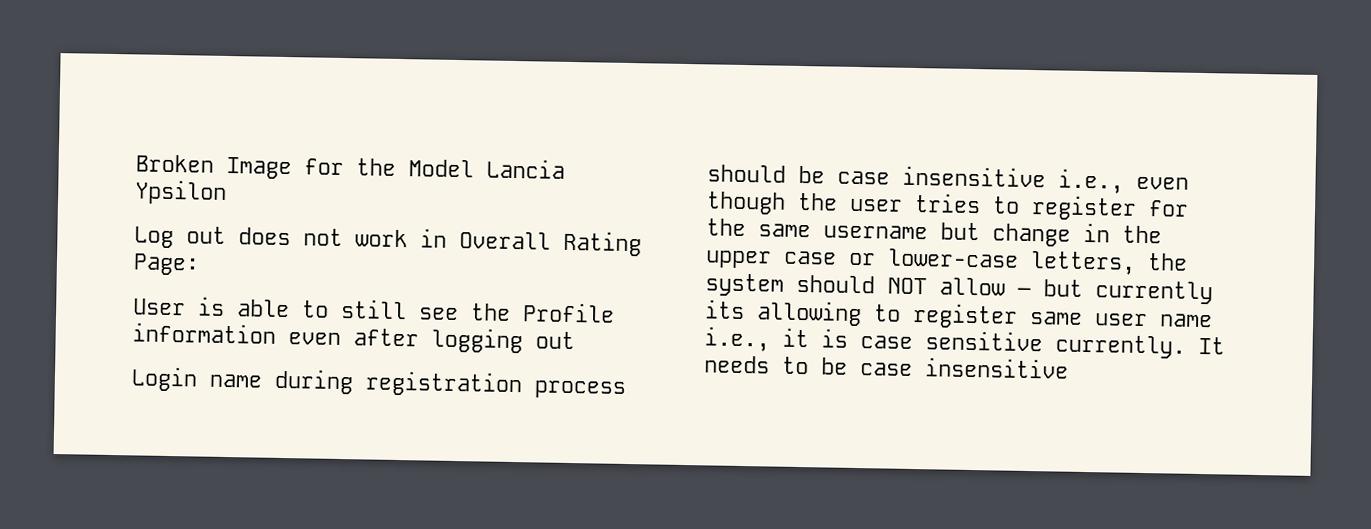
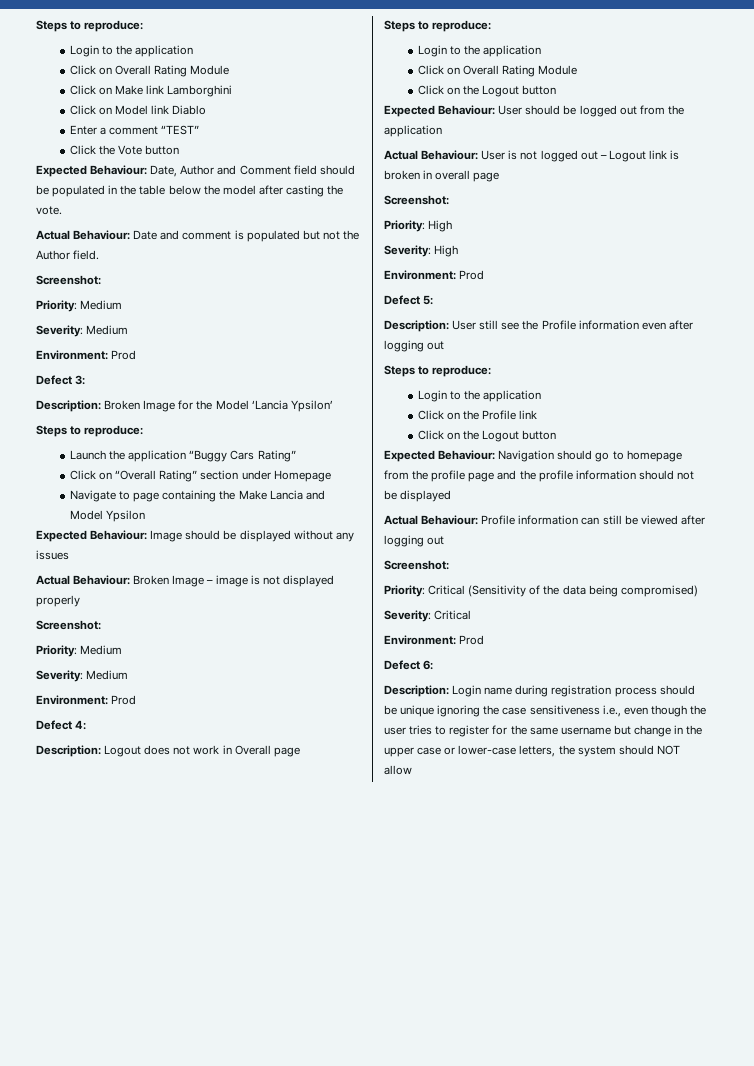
(135, 163) none -> [36,20,144,32] [70,45,194,57] [70,65,230,77] [70,85,233,97] [70,105,207,115] [70,125,200,135] [70,145,180,155] [36,165,355,177] [36,185,344,197] [36,206,62,215] [36,230,359,242] [36,250,100,260] [36,275,101,285] [36,300,123,312] [36,325,129,337] [36,350,137,360] [36,375,86,385] [36,400,101,412] Steps to reproduce: // Login to the application // Click on Overall Rating Module // Click on Make link Lamborghini // Click on Model link Diablo // Enter a comment “TEST” // Click the Vote button // Expected Behaviour: Date, Author and Comment field should be populated in the table below the model after casting the vote. // Actual Behaviour: Date and comment is populated but not the Author field. // Screenshot: // Priority: Medium // Severity: Medium // Environment: Prod // Defect 3: // Description:
[486,158,565,179] [134,179,227,205] [134,226,226,249] Lancia Ypsilon // Log out -> [251,400,333,412] [36,425,144,437] [70,450,296,462] [70,470,331,482] [70,490,325,502] [70,510,146,522] [36,530,354,542] [36,550,69,560] [36,575,334,587] [36,595,80,607] [36,620,101,630] [36,645,123,657] [36,670,129,682] [36,695,137,705] [36,720,87,730] [36,745,142,757] ‘Lancia Ypsilon’ // Steps to reproduce: // Launch the application “Buggy Cars Rating” // Click on “Overall Rating” section under Homepage // Navigate to page containing the Make Lancia and Model Ypsilon // Expected Behaviour: Image should be displayed without any issues // Actual Behaviour: Broken Image – image is not displayed properly // Screenshot: // Priority: Medium // Severity: Medium // Environment: Prod // Defect 4: // Description: Logout
[563,230,642,257] [133,253,200,276] [133,296,329,318] Rating Page: // User is able to -> [273,747,300,757] [384,20,492,32] [418,45,542,57] [418,65,578,77] [418,85,557,97] [384,105,684,117] [384,125,442,137] [384,150,680,162] [384,170,500,182] [384,195,449,205] [384,220,453,232] [384,245,459,257] [384,270,485,280] [384,295,434,305] [384,320,477,332] page // Steps to reproduce: // Login to the application // Click on Overall Rating Module // Click on the Logout button // Expected Behaviour: User should be logged out from the application // Actual Behaviour: User is not logged out – Logout link is broken in overall page // Screenshot: // Priority: High // Severity: High // Environment: Prod // Defect 5: // Description: User
(575, 340) none -> [384,365,492,377] [418,390,542,402] [418,410,538,420] [418,430,557,442] [384,450,682,462] [384,470,694,482] [384,490,452,502] [384,515,705,525] [384,535,445,547] [384,560,449,570] [384,585,698,597] [384,610,472,622] [384,635,485,645] [384,660,434,670] [384,685,449,697] Steps to reproduce: // Login to the application // Click on the Profile link // Click on the Logout button // Expected Behaviour: Navigation should go to homepage from the profile page and the profile information should not be displayed // Actual Behaviour: Profile information can still be viewed after logging out // Screenshot: // Priority: Critical (Sensitivity of the data being compromised) // Severity: Critical // Environment: Prod // Defect 6: // Description:
[837,165,1046,188] case insensitive -> [400,705,600,717] unique ignoring the case sensitiveness
[1017,279,1213,305] [705,299,1213,329] [704,326,1225,359] [704,355,1069,379] – but currently its allowing to register same user name i.e., it is case sensitive currently. It needs to be case insensitive -> (412, 770) none

